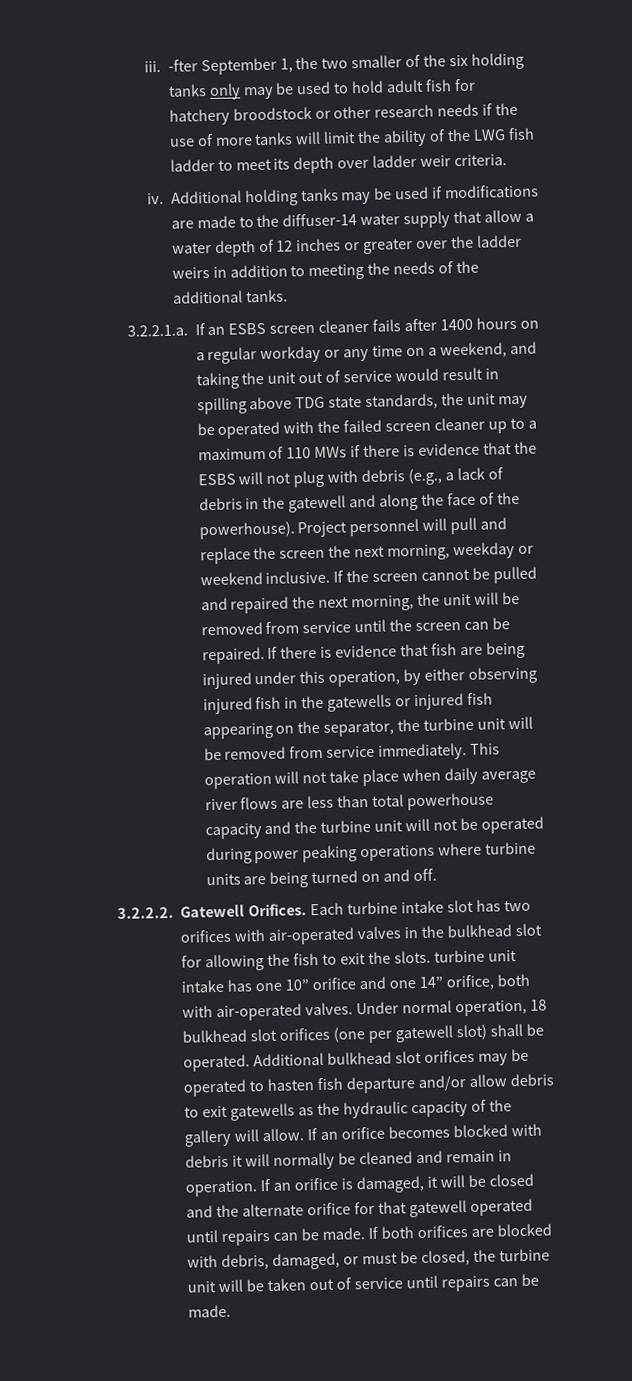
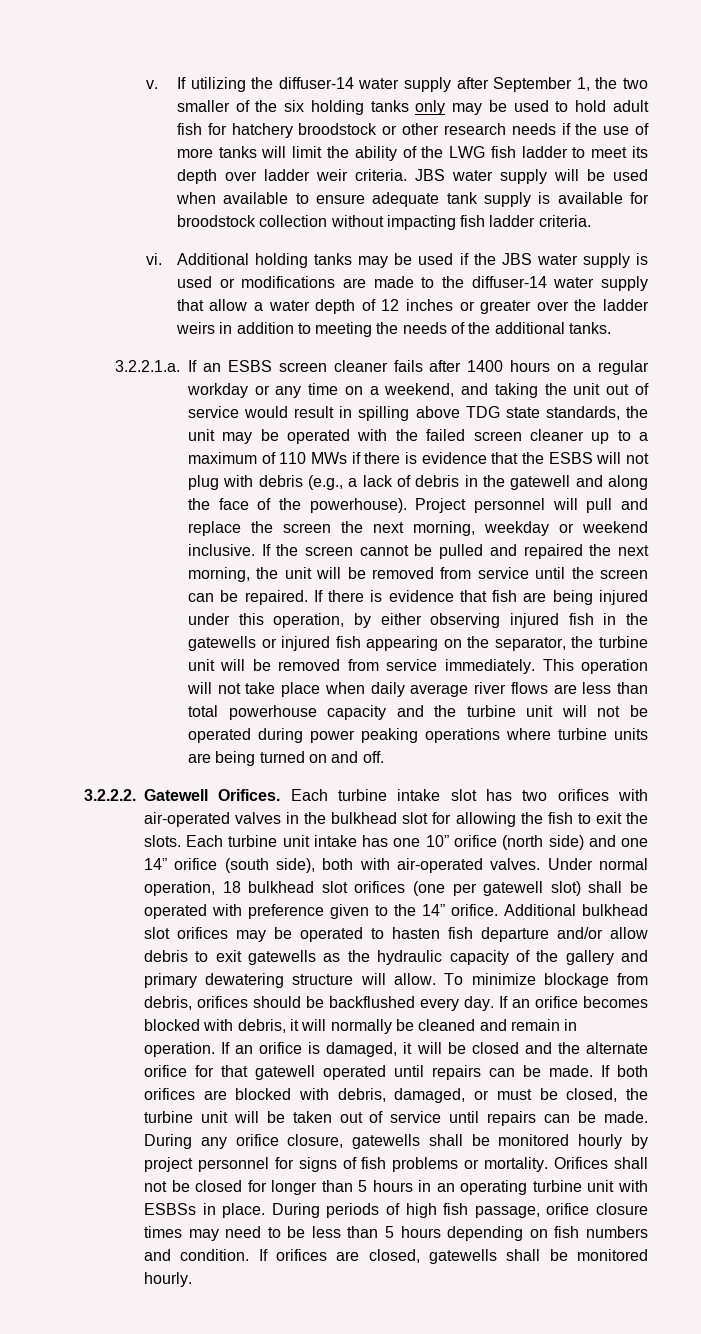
[144,59,198,73] iii. -fter -> [145,77,489,92] v. If utilizing the diffuser-14 water supply after
[147,192,165,205] // iv. -> [414,169,649,184] [175,192,649,207] [176,215,591,230] [145,253,162,265] JBS water supply will be used when available to ensure adequate tank supply is available for broodstock collection without impacting fish ladder criteria. // vi.
(444, 192) none -> [473,253,649,268] [176,276,235,288] the JBS water supply is used or
(431, 957) none -> [186,835,224,847] Each
(357, 984) none -> [502,835,584,850] (north side)
[445,974,494,991] orifice, -> [174,858,315,873] orifice (south side),
[183,1054,251,1072] operated. -> [143,904,498,919] operated with preference given to the 14” orifice.
[234,1128,305,1142] will allow. -> [621,950,649,962] [143,973,648,988] [143,996,494,1011] and primary dewatering structure will allow. To minimize blockage from debris, orifices should be backflushed every day.
[185,1154,230,1168] debris -> [237,1019,286,1033] debris,
(232, 1311) none -> [143,1134,648,1149] [143,1157,649,1172] [143,1180,648,1195] [143,1203,648,1218] [143,1226,648,1241] [143,1249,648,1264] [143,1272,192,1287] During any orifice closure, gatewells shall be monitored hourly by project personnel for signs of fish problems or mortality. Orifices shall not be closed for longer than 5 hours in an operating turbine unit with ESBSs in place. During periods of high fish passage, orifice closure times may need to be less than 5 hours depending on fish numbers and condition. If orifices are closed, gatewells shall be monitored hourly.

